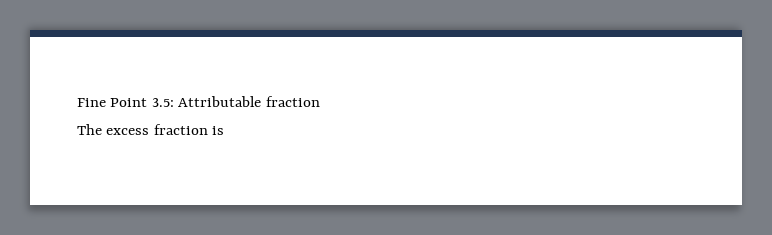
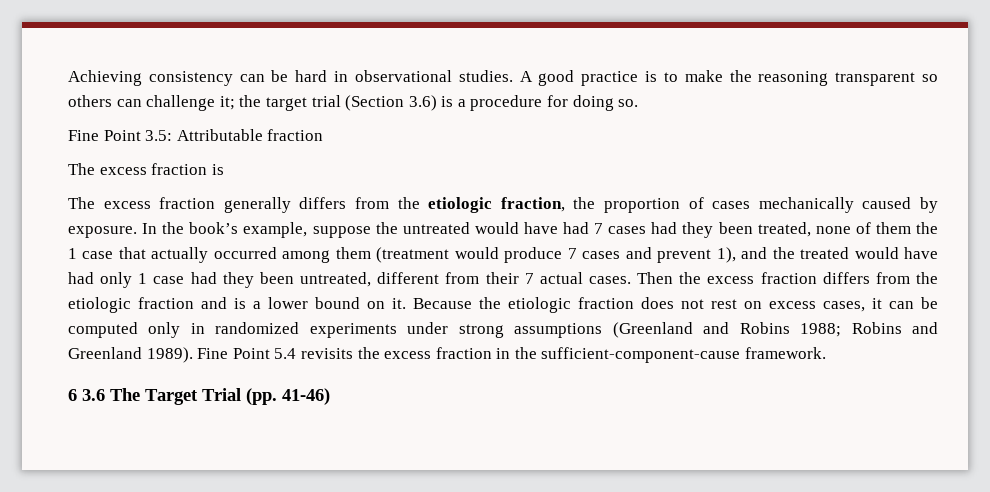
(77, 102) none -> [68,70,939,86] [68,95,639,111] Achieving consistency can be hard in observational studies. A good practice is to make the reasoning transparent so others can challenge it; the target trial (Section 3.6) is a procedure for doing so. //
(225, 130) none -> [68,197,939,213] [68,222,939,238] [68,247,939,263] [68,272,938,288] [68,297,938,313] [68,322,938,338] [68,347,827,363] [68,388,330,405] // The excess fraction generally differs from the etiologic fraction, the proportion of cases mechanically caused by exposure. In the book’s example, suppose the untreated would have had 7 cases had they been treated, none of them the 1 case that actually occurred among them (treatment would produce 7 cases and prevent 1), and the treated would have had only 1 case had they been untreated, different from their 7 actual cases. Then the excess fraction differs from the etiologic fraction and is a lower bound on it. Because the etiologic fraction does not rest on excess cases, it can be computed only in randomized experiments under strong assumptions (Greenland and Robins 1988; Robins and Greenland 1989). Fine Point 5.4 revisits the excess fraction in the sufficient-component-cause framework. // 6 3.6 The Target Trial (pp. 41-46)

